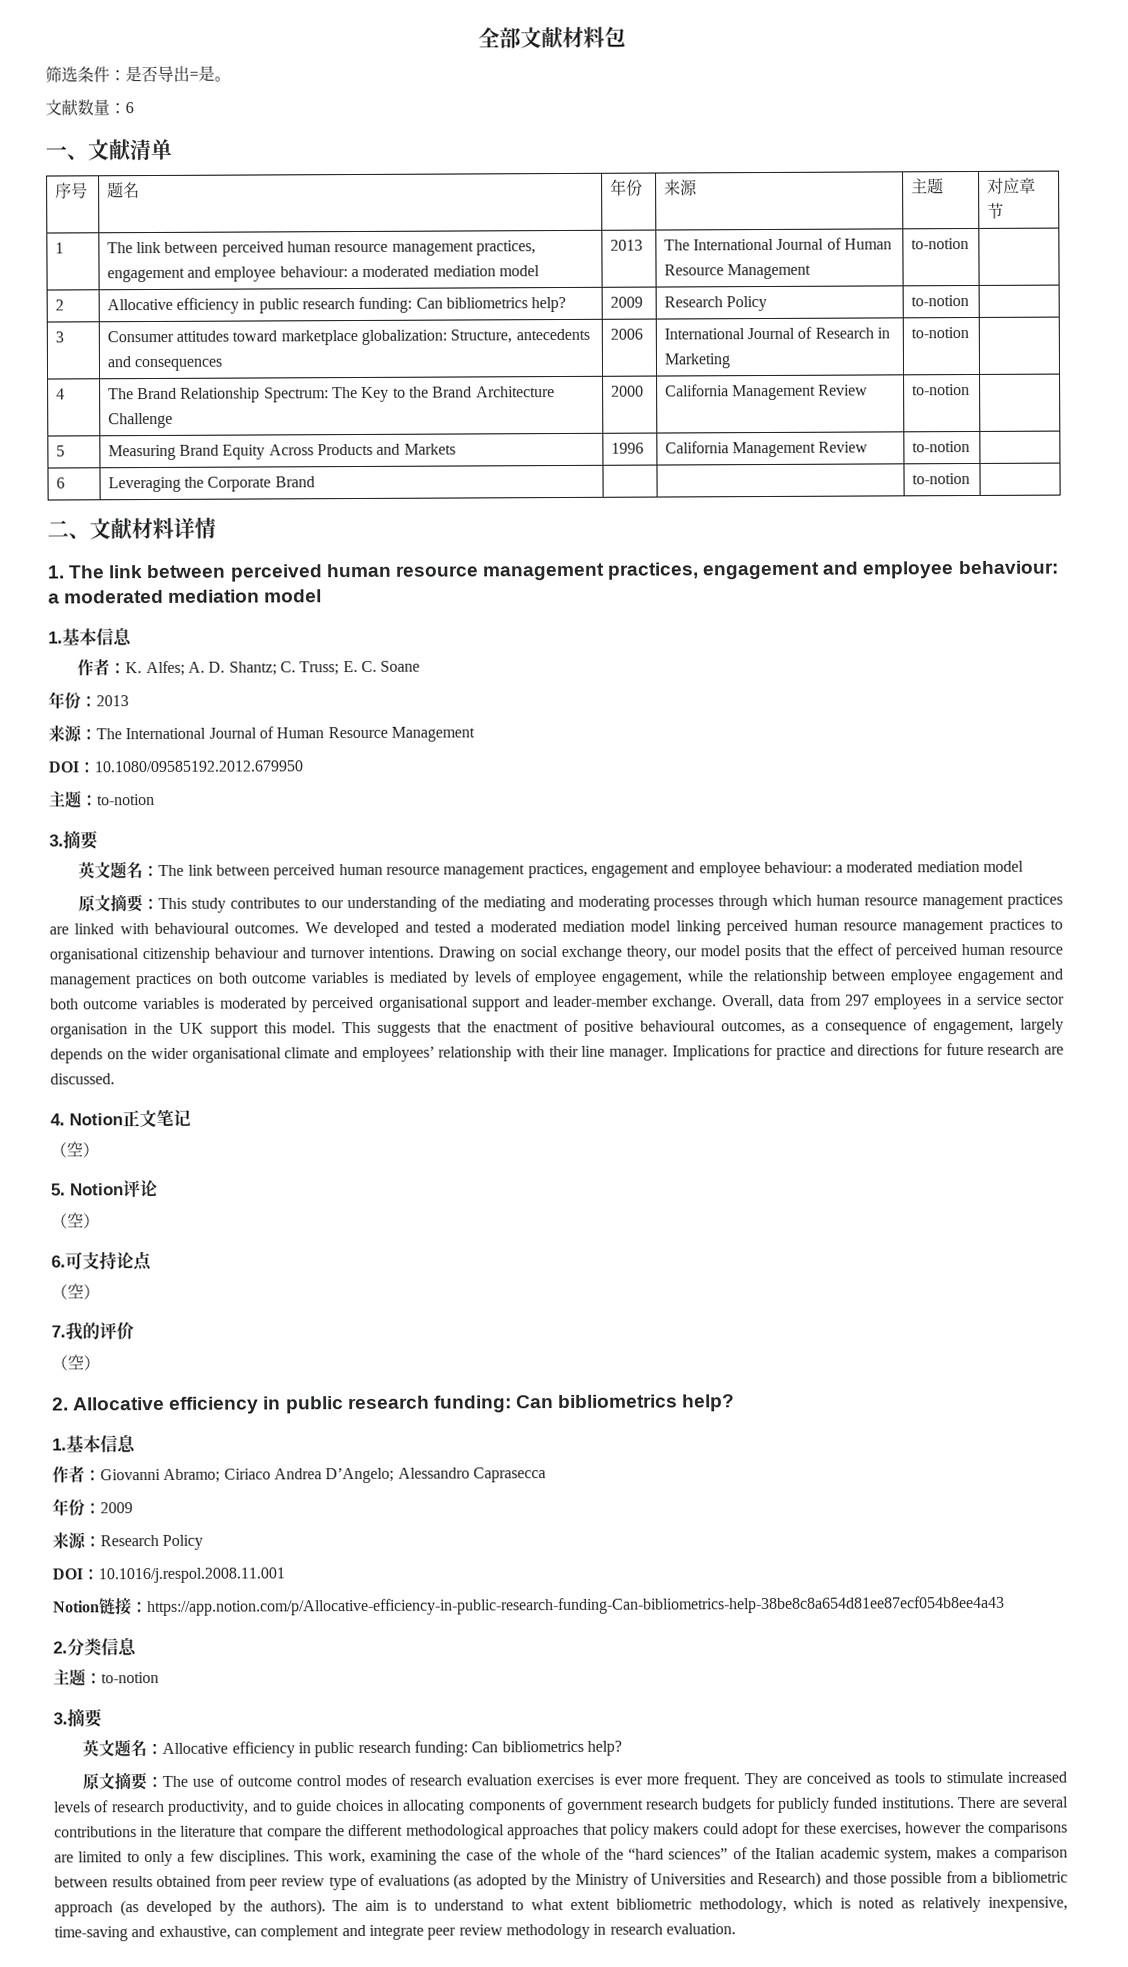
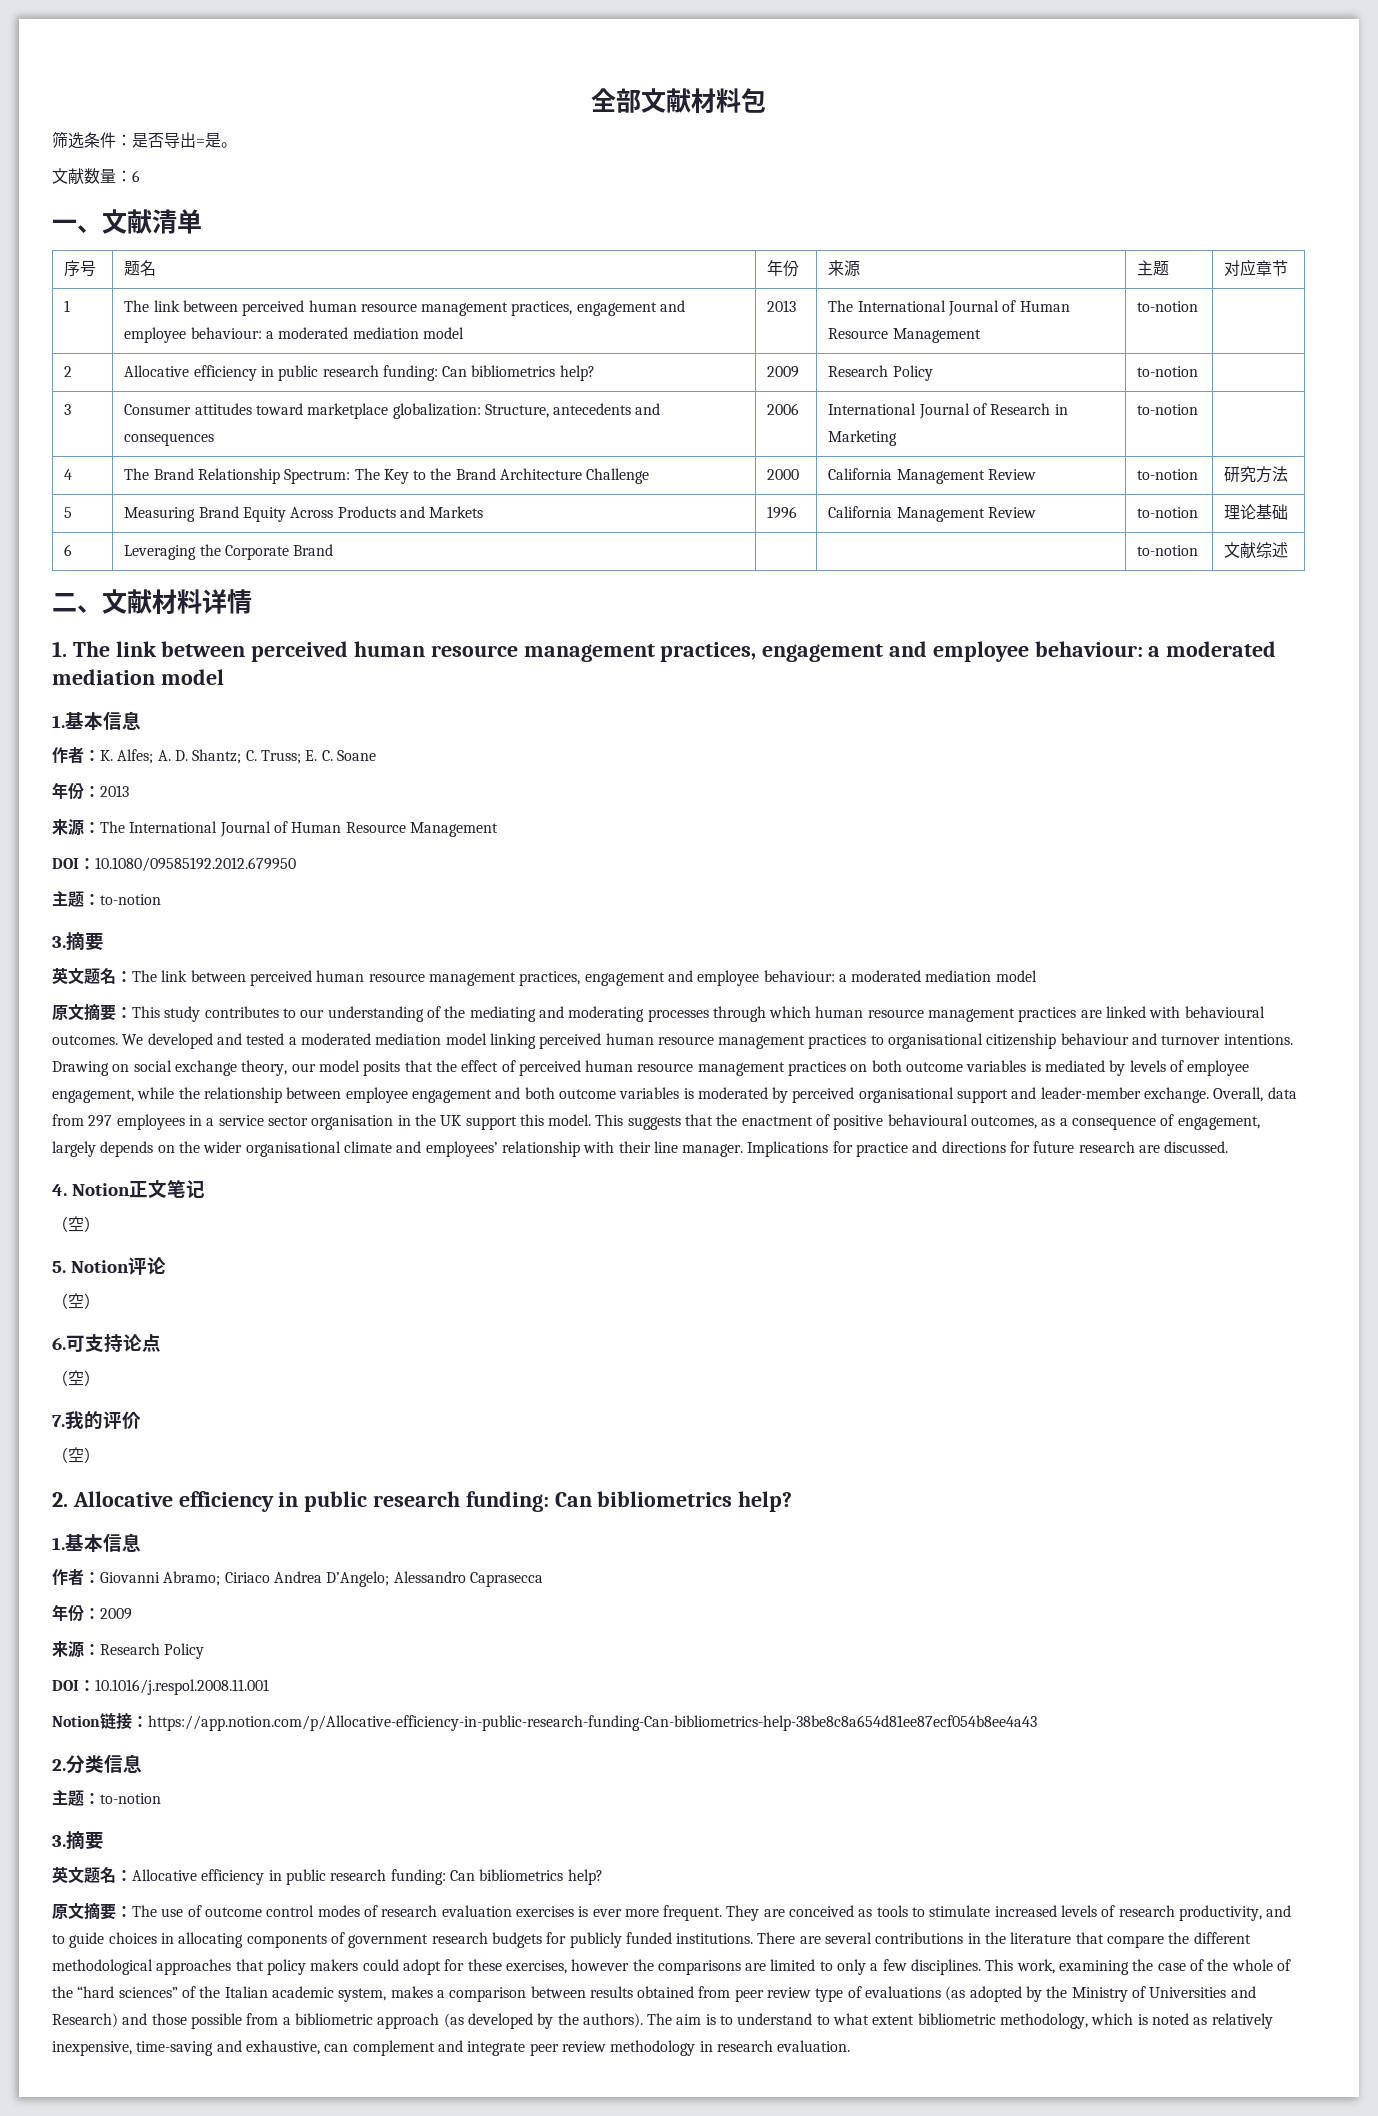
(970, 390) none -> [1224,466,1289,483] 研究方法
(970, 447) none -> [1224,504,1289,520] 理论基础
(970, 479) none -> [1224,542,1289,559] 文献综述

